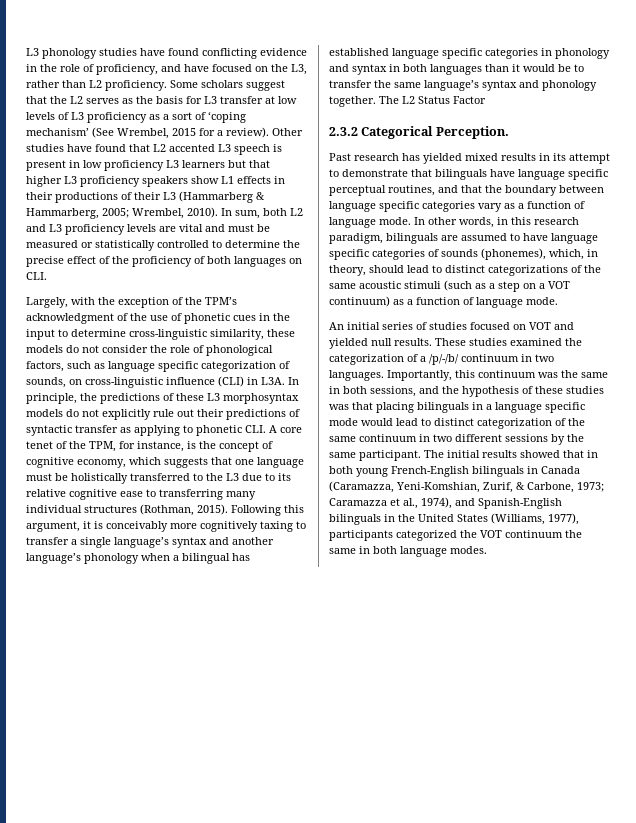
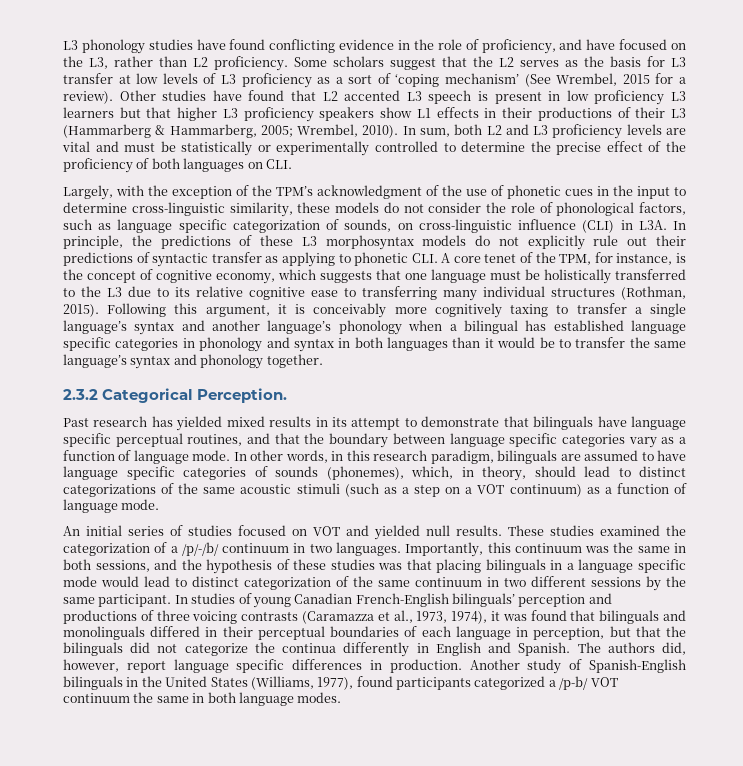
[26,240,155,251] measured or statistically -> [181,141,370,156] statistically or experimentally
[379,96,486,104] The L2 Status Factor -> (323, 361) none
[424,450,598,458] [329,466,580,477] [329,481,604,493] [329,497,475,509] The initial results showed that in both young French-English bilinguals in Canada (Caramazza, Yeni‐Komshian, Zurif, & Carbone, 1973; Caramazza et al., 1974), and -> [174,593,612,608] [63,610,686,624] [63,626,687,640] [63,642,687,657] [63,659,583,674] In studies of young Canadian French-English bilinguals’ perception and productions of three voicing contrasts (Caramazza et al., 1973, 1974), it was found that bilinguals and monolinguals differed in their perceptual boundaries of each language in perception, but that the bilinguals did not categorize the continua differently in English and Spanish. The authors did, however, report language specific differences in production. Another study of
(579, 519) none -> [356,676,393,687] found
[460,530,477,538] the -> [548,676,589,690] a /p-b/

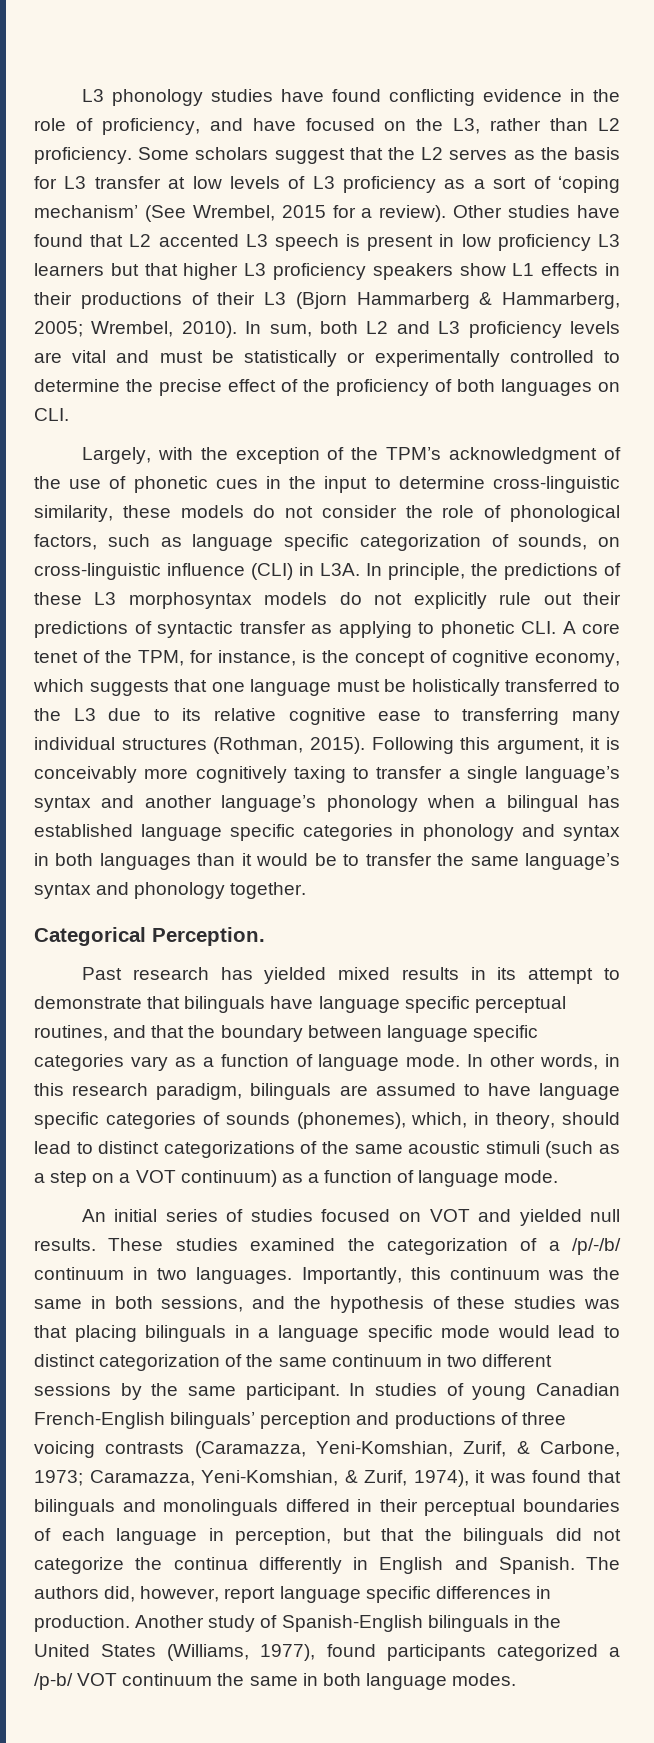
[63,124,151,138] (Hammarberg -> [295,292,470,309] (Bjorn Hammarberg
[63,389,98,400] 2.3.2 -> (307, 890) none
[302,610,448,624] (Caramazza et al., 1973, -> [194,1441,620,1458] [34,1470,408,1486] (Caramazza, Yeni‐Komshian, Zurif, & Carbone, 1973; Caramazza, Yeni-Komshian, & Zurif,

